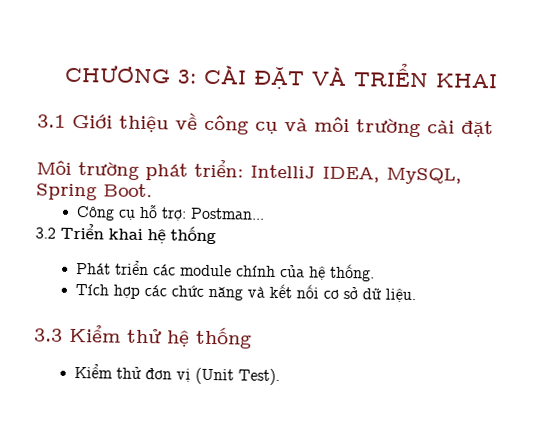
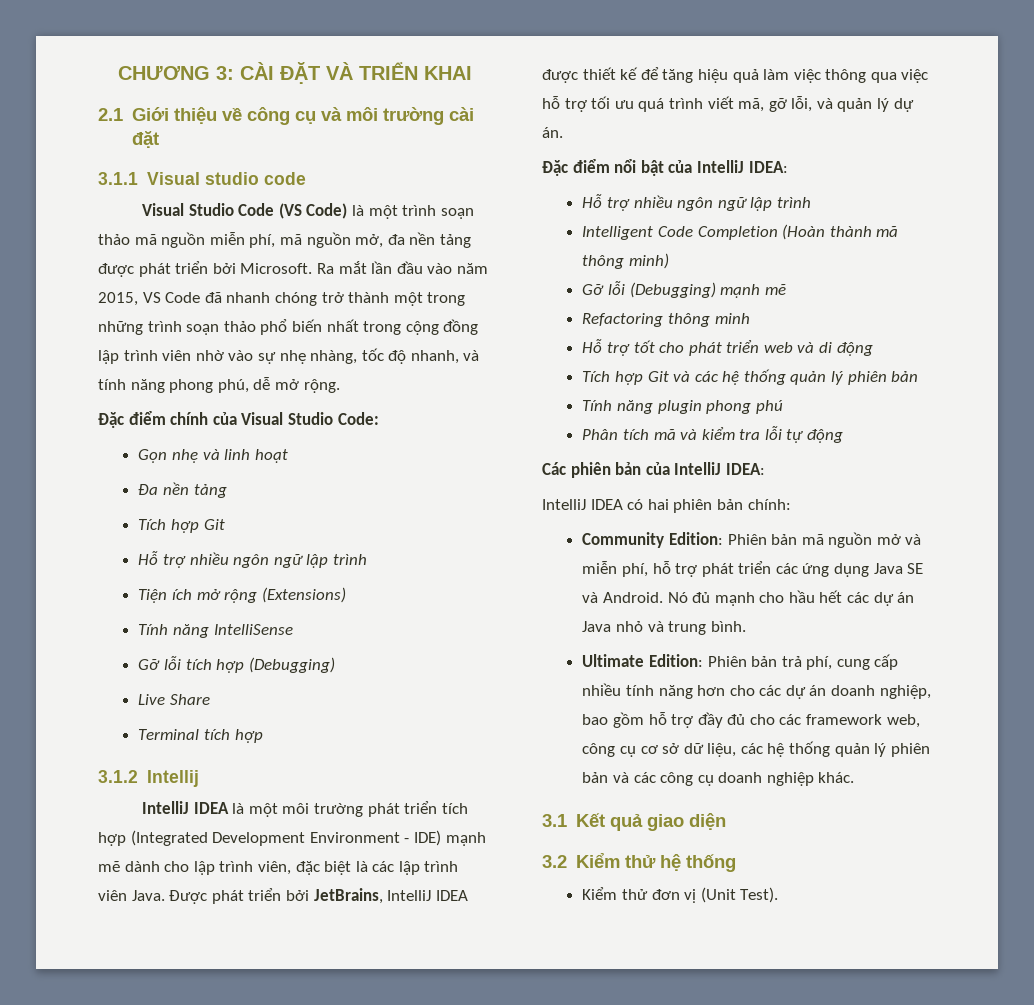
[37,114,66,128] 3.1 -> [98,108,123,121] 2.1
[36,159,462,185] [36,183,153,201] [76,203,266,221] [35,223,216,245] [76,260,376,282] [75,283,417,303] [34,328,63,342] Môi trường phát triển: IntelliJ IDEA, MySQL, Spring Boot. // Công cụ hỗ trợ: Postman... // 3.2 Triển khai hệ thống // Phát triển các module chính của hệ thống. // Tích hợp các chức năng và kết nối cơ sở dữ liệu. // 3.3 -> [98,172,306,185] [142,203,474,219] [98,232,471,248] [98,261,488,277] [98,292,466,306] [98,319,479,335] [98,348,480,364] [98,377,340,393] [98,411,379,428] [138,449,288,463] [138,482,227,498] [138,519,225,533] [138,551,367,568] [138,587,346,603] [138,624,293,638] [138,656,335,673] [138,694,210,705] [138,729,263,743] [98,770,199,787] [142,801,468,817] [98,830,486,846] [98,861,459,875] [98,888,468,904] [542,67,929,83] [542,96,914,112] [542,127,563,138] [542,159,788,176] [582,194,811,211] [582,224,899,240] [582,253,669,269] [582,281,786,298] [582,313,750,327] [582,339,873,356] [582,369,919,385] [582,400,783,414] [582,426,844,443] [542,462,765,478] [542,499,791,513] [582,532,922,548] [582,561,924,577] [582,590,915,606] [582,621,746,635] [582,654,899,670] [582,683,931,699] [582,712,920,728] [582,741,930,757] [582,772,855,786] [542,813,726,831] [542,855,567,868] 3.1.1 Visual studio code // Visual Studio Code (VS Code) là một trình soạn thảo mã nguồn miễn phí, mã nguồn mở, đa nền tảng được phát triển bởi Microsoft. Ra mắt lần đầu vào năm 2015, VS Code đã nhanh chóng trở thành một trong những trình soạn thảo phổ biến nhất trong cộng đồng lập trình viên nhờ vào sự nhẹ nhàng, tốc độ nhanh, và tính năng phong phú, dễ mở rộng. // Đặc điểm chính của Visual Studio Code: // Gọn nhẹ và linh hoạt // Đa nền tảng // Tích hợp Git // Hỗ trợ nhiều ngôn ngữ lập trình // Tiện ích mở rộng (Extensions) // Tính năng IntelliSense // Gỡ lỗi tích hợp (Debugging) // Live Share // Terminal tích hợp // 3.1.2 Intellij // IntelliJ IDEA là một môi trường phát triển tích hợp (Integrated Development Environment - IDE) mạnh mẽ dành cho lập trình viên, đặc biệt là các lập trình viên Java. Được phát triển bởi JetBrains, IntelliJ IDEA được thiết kế để tăng hiệu quả làm việc thông qua việc hỗ trợ tối ưu quá trình viết mã, gỡ lỗi, và quản lý dự án. // Đặc điểm nổi bật của IntelliJ IDEA: // Hỗ trợ nhiều ngôn ngữ lập trình // Intelligent Code Completion (Hoàn thành mã thông minh) // Gỡ lỗi (Debugging) mạnh mẽ // Refactoring thông minh // Hỗ trợ tốt cho phát triển web và di động // Tích hợp Git và các hệ thống quản lý phiên bản // Tính năng plugin phong phú // Phân tích mã và kiểm tra lỗi tự động // Các phiên bản của IntelliJ IDEA: // IntelliJ IDEA có hai phiên bản chính: // Community Edition: Phiên bản mã nguồn mở và miễn phí, hỗ trợ phát triển các ứng dụng Java SE và Android. Nó đủ mạnh cho hầu hết các dự án Java nhỏ và trung bình. // Ultimate Edition: Phiên bản trả phí, cung cấp nhiều tính năng hơn cho các dự án doanh nghiệp, bao gồm hỗ trợ đầy đủ cho các framework web, công cụ cơ sở dữ liệu, các hệ thống quản lý phiên bản và các công cụ doanh nghiệp khác. // 3.1 Kết quả giao diện // 3.2

